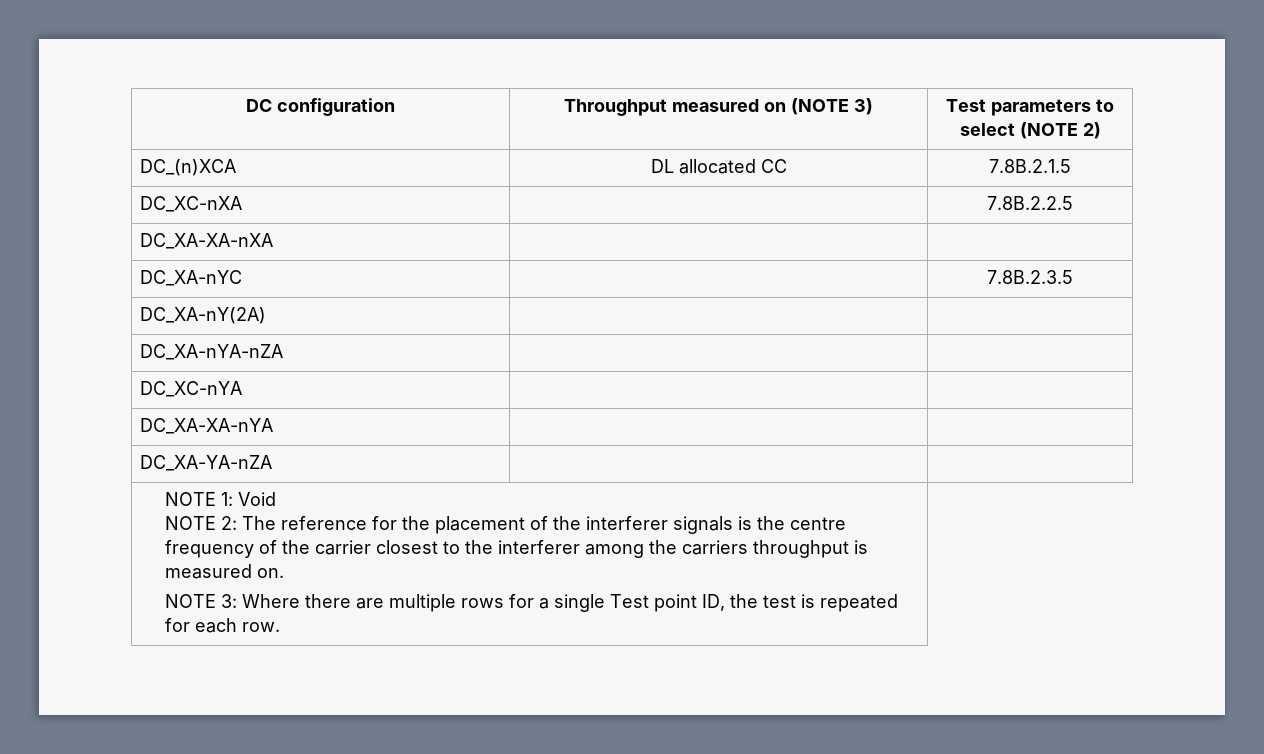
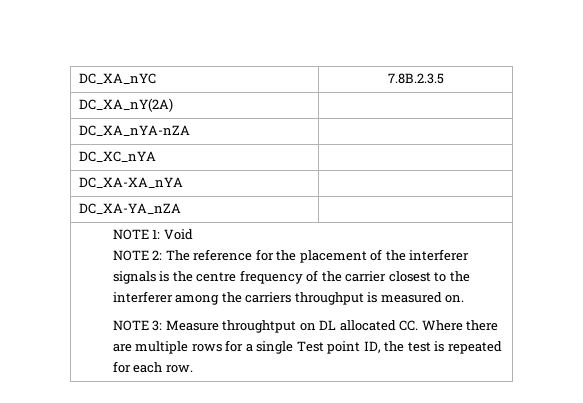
[246,98,395,116] [564,98,873,116] [946,99,1114,116] [959,122,1101,139] [139,159,236,176] [650,159,787,174] [989,159,1071,173] [139,196,242,212] [987,196,1073,210] [139,233,273,249] [139,270,242,286] [987,270,1073,284] [139,307,266,324] [139,344,283,360] [139,381,242,397] [139,418,273,434] [139,455,272,471] DC configuration | Throughput measured on (NOTE 3) | Test parameters to select (NOTE 2) // DC_(n)XCA | DL allocated CC | 7.8B.2.1.5 // DC_XC-nXA | | 7.8B.2.2.5 // DC_XA-XA-nXA | | // DC_XA-nYC | | 7.8B.2.3.5 // DC_XA-nY(2A) | | // DC_XA-nYA-nZA | | // DC_XC-nYA | | // DC_XA-XA-nYA | | // DC_XA-YA-nZA | -> [78,73,156,84] [387,73,444,84] [78,98,173,112] [78,125,190,136] [78,151,156,162] [78,177,183,188] [78,203,181,214] DC_XA_nYC | 7.8B.2.3.5 // DC_XA_nY(2A) | // DC_XA_nYA-nZA | // DC_XC_nYA | // DC_XA-XA_nYA | // DC_XA-YA_nZA
(237, 601) none -> [165,320,419,333] Measure throughtput on DL allocated CC.

